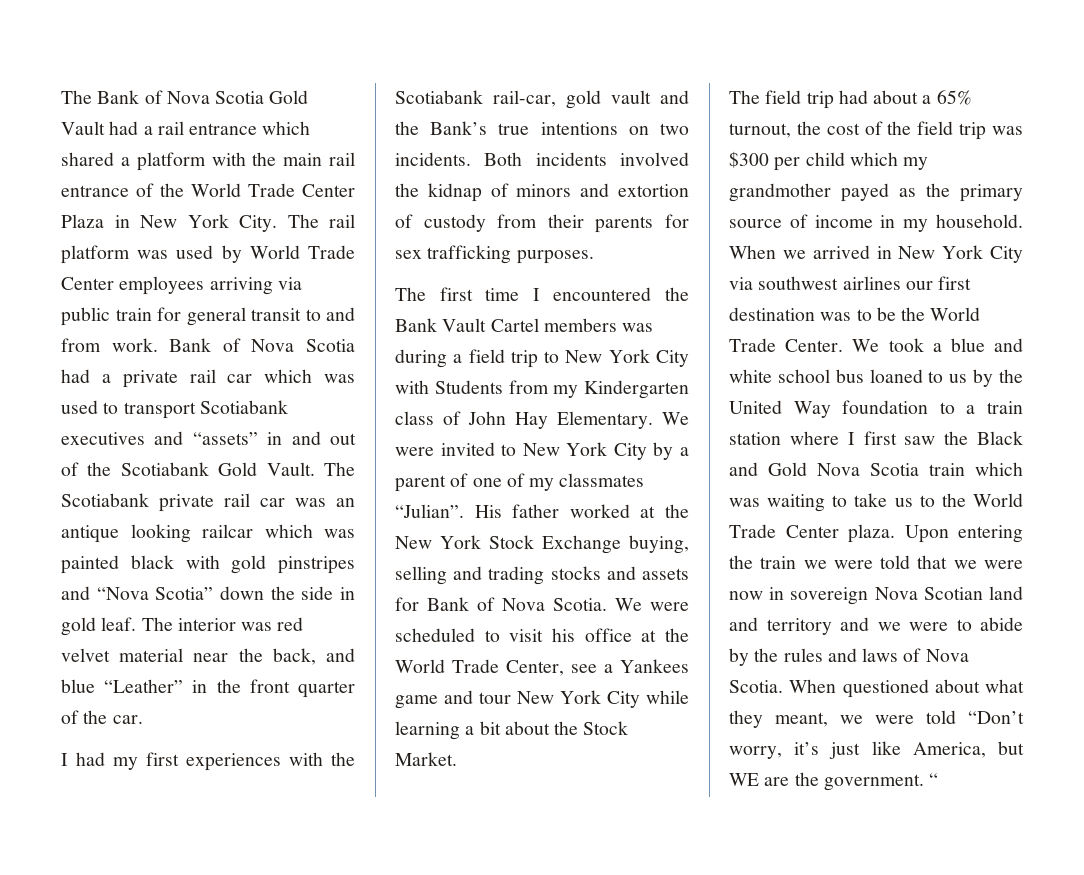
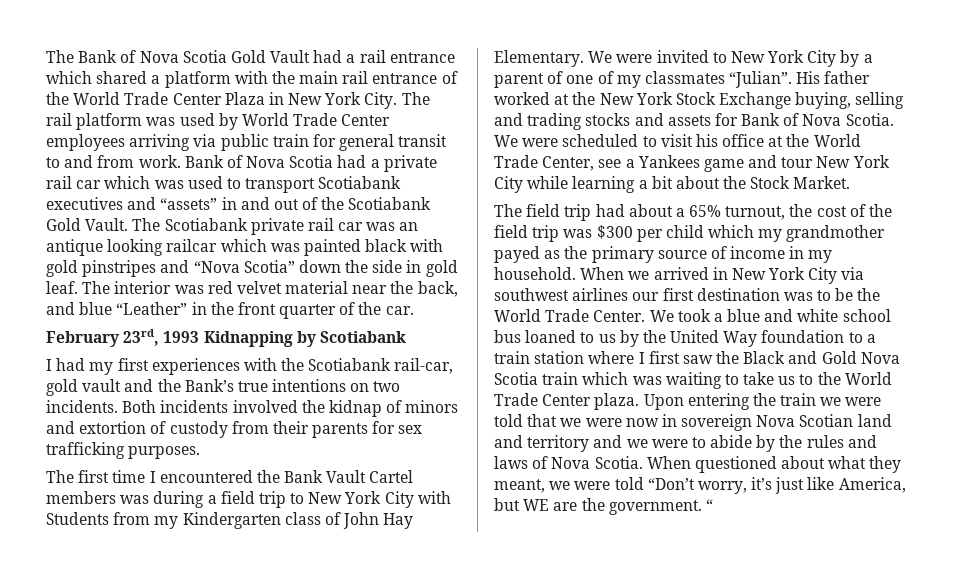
(143, 719) none -> [46,329,406,347] // February 23rd, 1993 Kidnapping by Scotiabank

